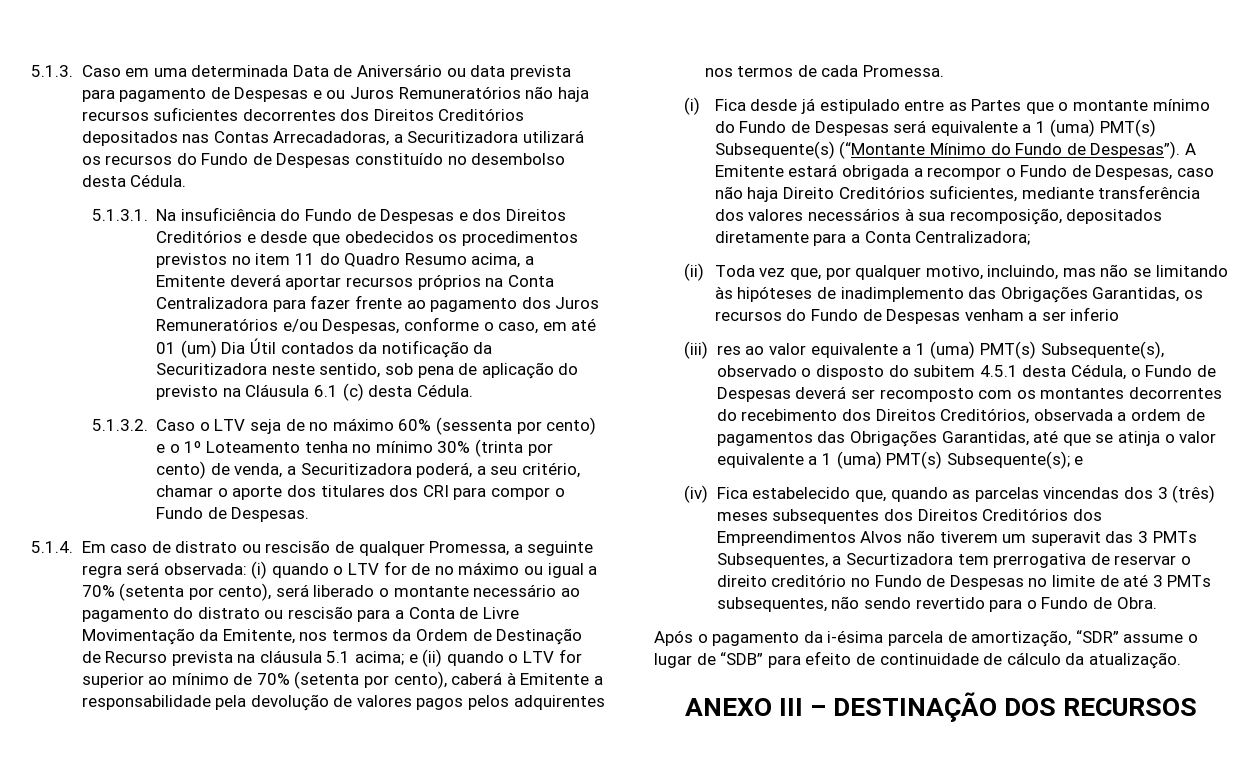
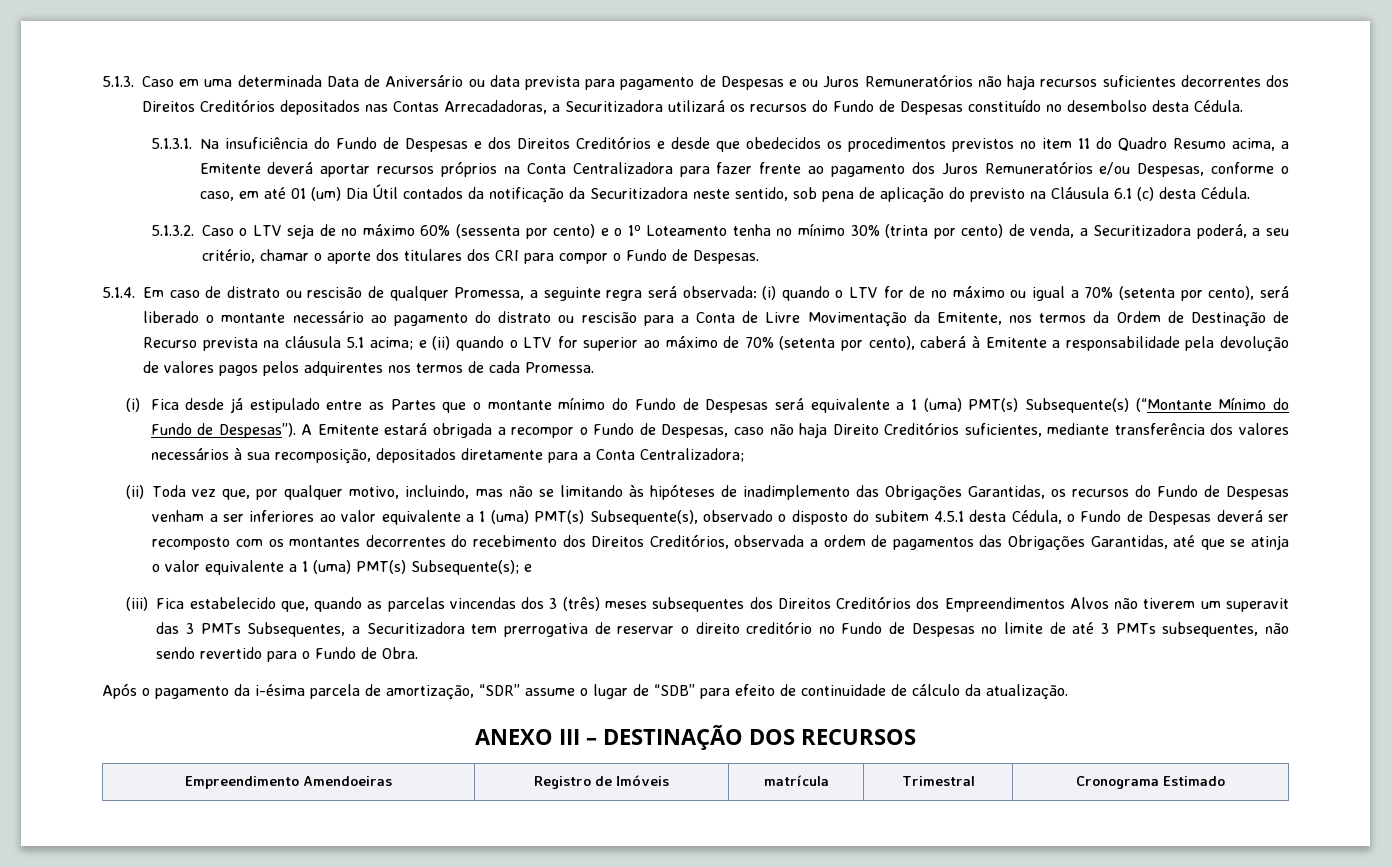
[171,673,229,685] mínimo -> [665,336,718,348] máximo
[1070,307,1120,321] [684,341,741,359] inferio // (iii) res -> [249,510,315,522] inferiores
[684,485,709,503] (iv) -> [126,597,149,611] (iii)
[846,553,954,565] Securtizadora -> [366,622,465,634] Securitizadora
(1198, 707) none -> [185,776,392,789] [534,775,669,789] [763,775,829,786] [901,776,975,786] [1076,776,1225,789] // Empreendimento Amendoeiras | Registro de Imóveis | matrícula | Trimestral | Cronograma Estimado

